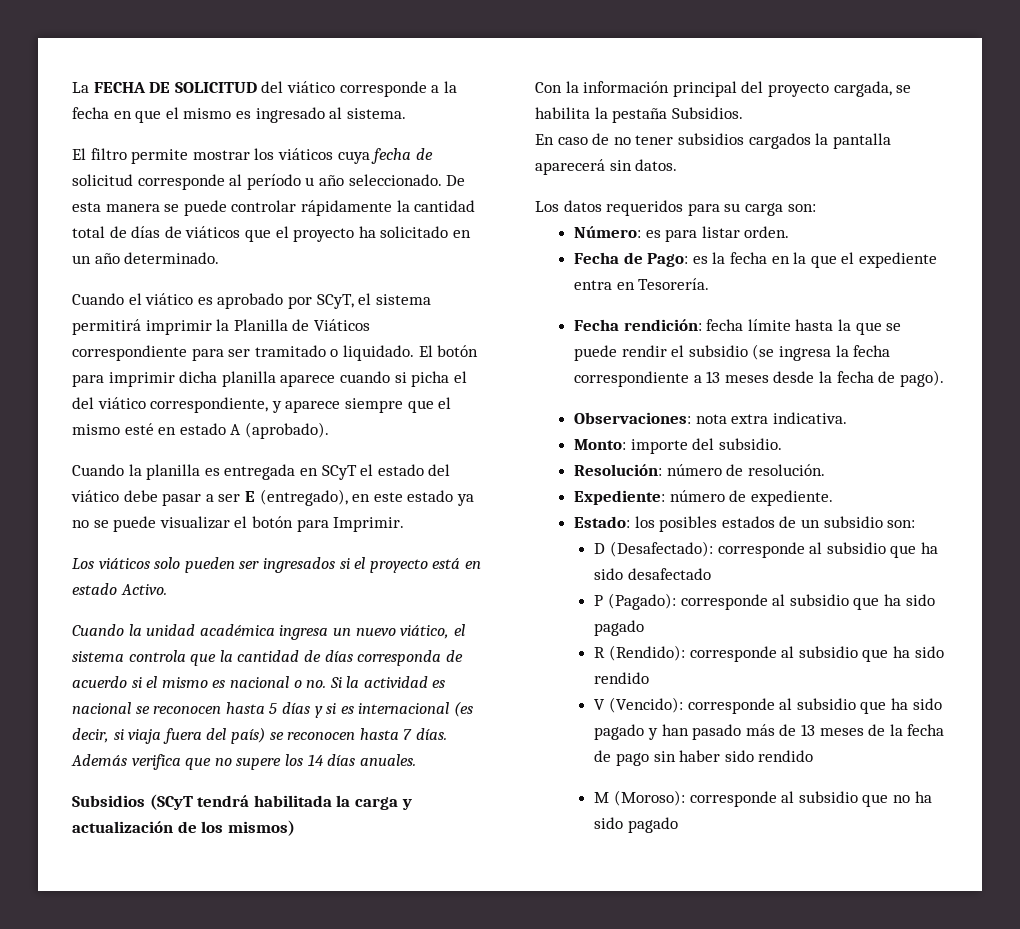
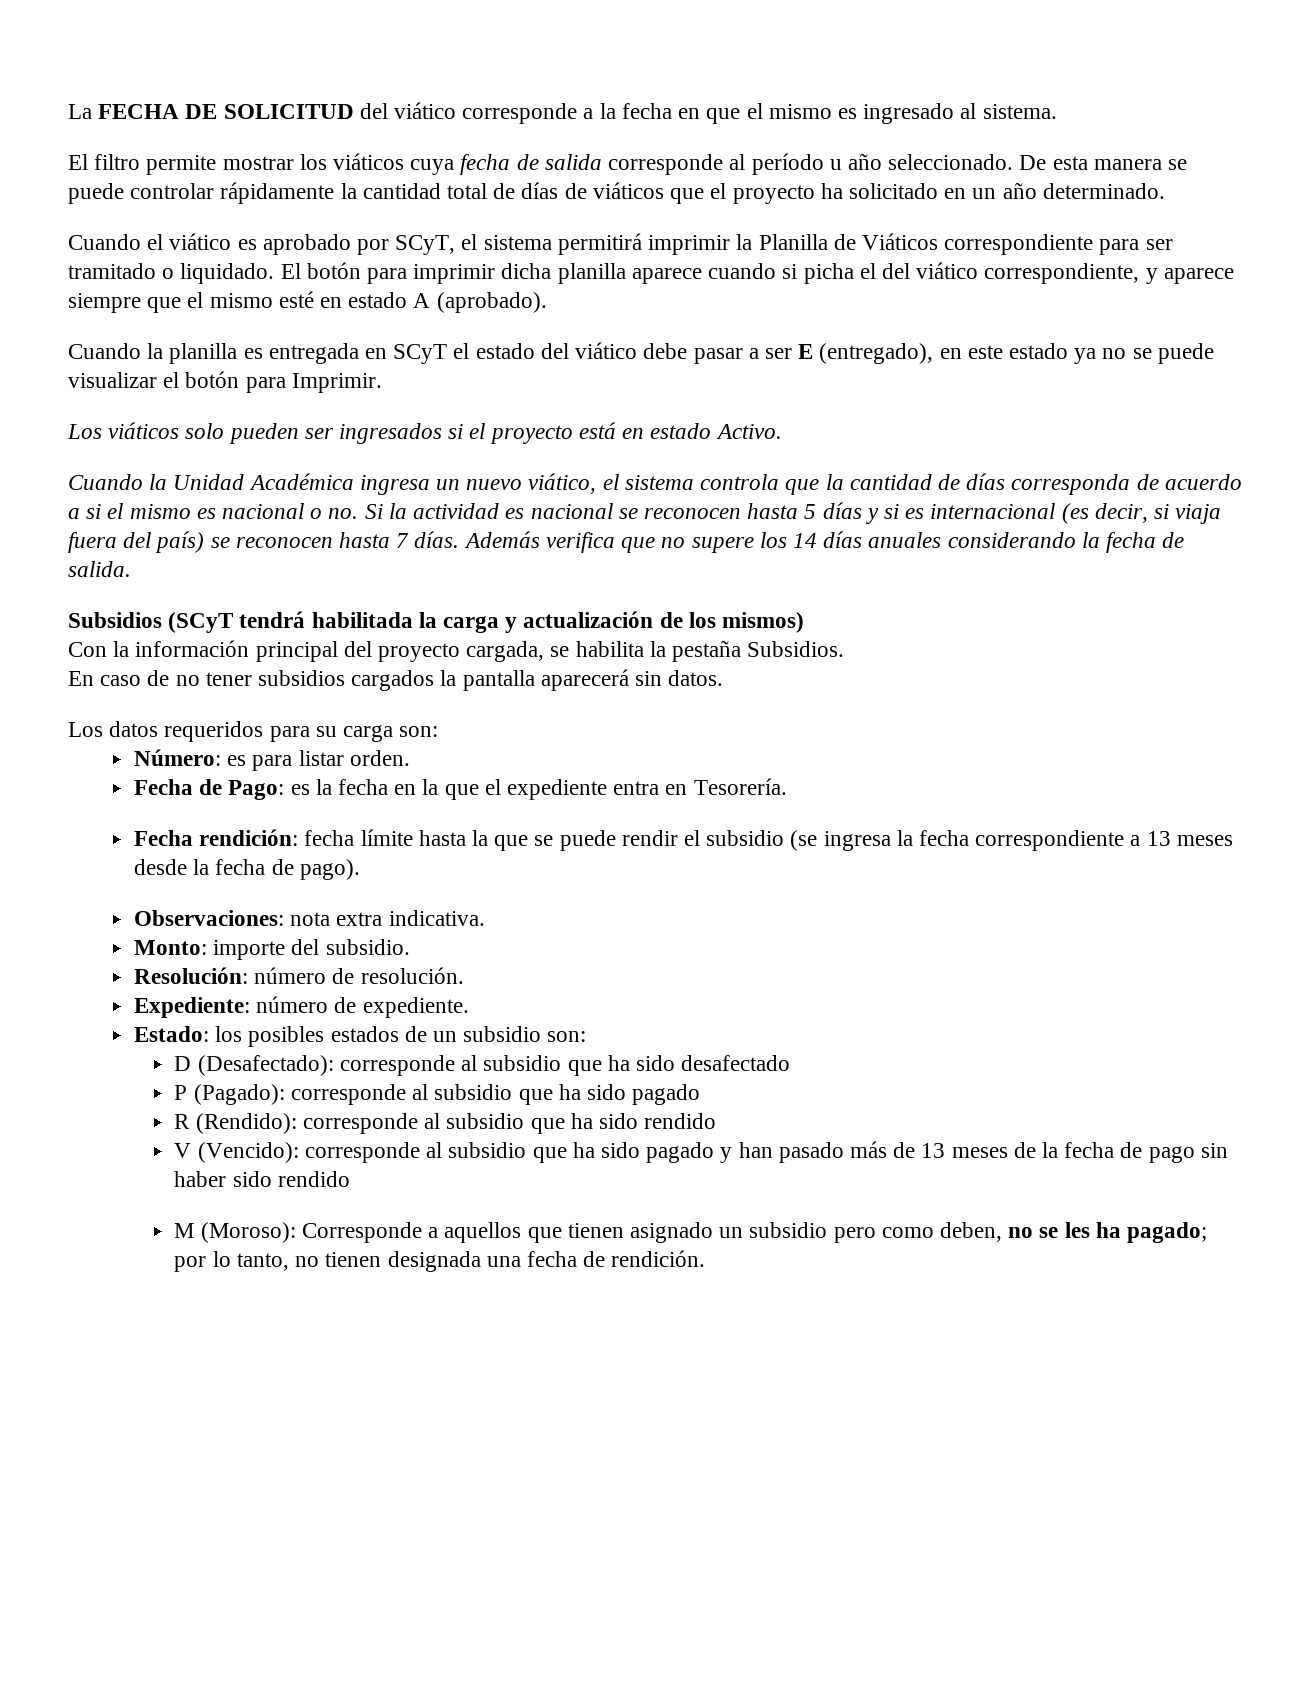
[72,174,133,186] solicitud -> [544,154,602,170] salida
[146,624,275,636] unidad académica -> [173,473,354,490] Unidad Académica
(127, 682) none -> [68,508,80,519] a
[359,754,416,766] anuales. -> [868,532,1185,553] [68,561,131,577] anuales considerando la fecha de salida.
[689,791,932,807] [594,817,678,833] corresponde al subsidio que no ha sido pagado -> [301,1222,1208,1243] [174,1250,706,1272] Corresponde a aquellos que tienen asignado un subsidio pero como deben, no se les ha pagado; por lo tanto, no tienen designada una fecha de rendición.

